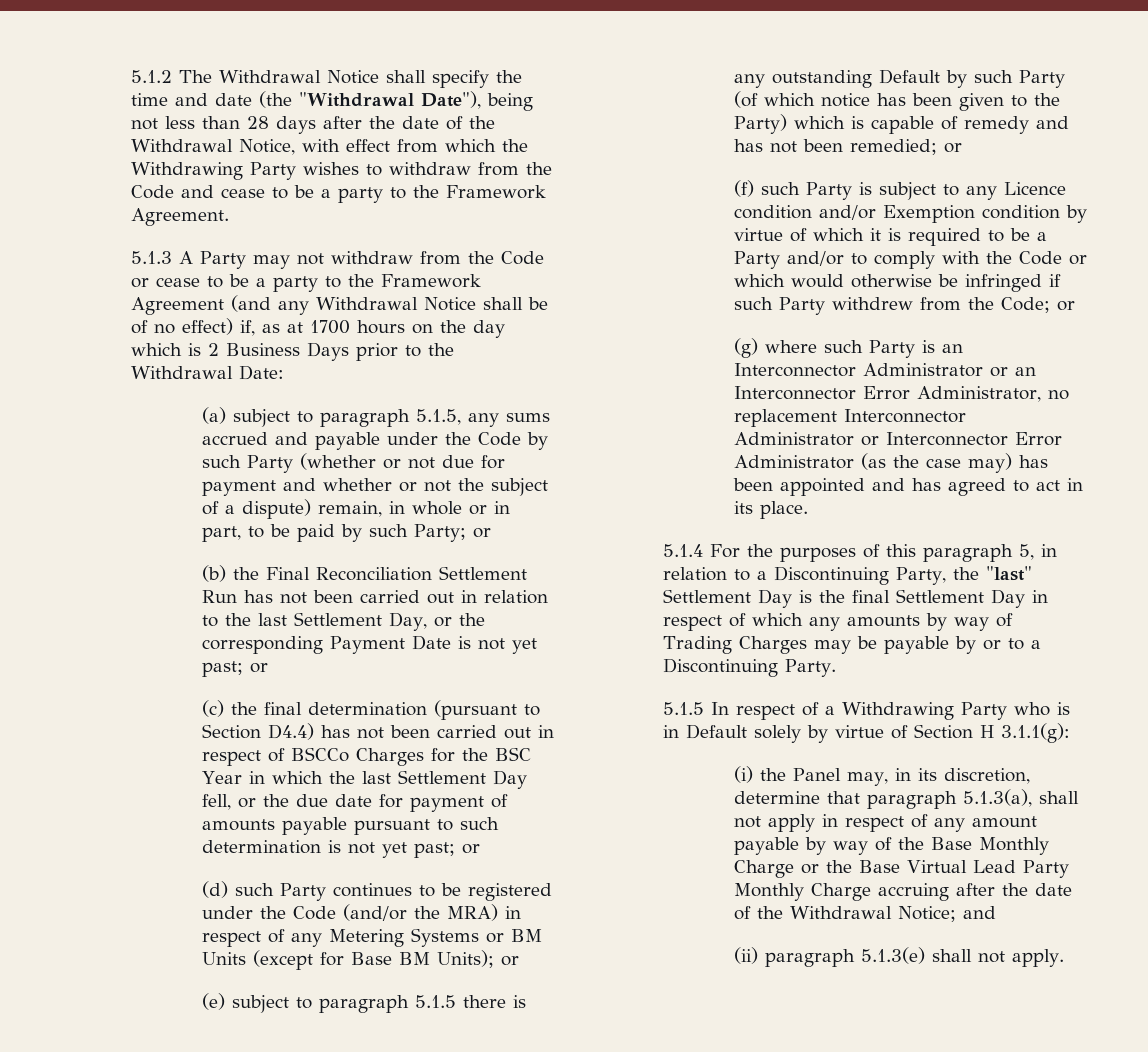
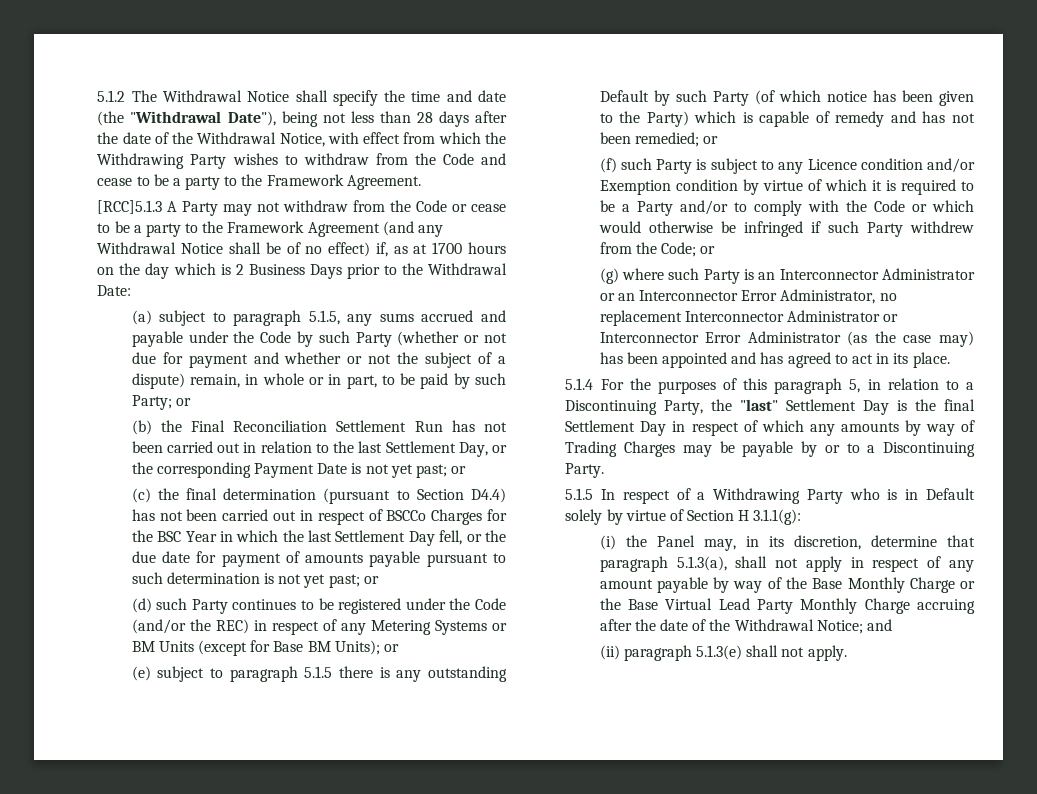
[131,251,173,264] 5.1.3 -> [97,200,163,214] [RCC]5.1.3
[447,904,499,921] MRA) -> [215,619,249,634] REC)

